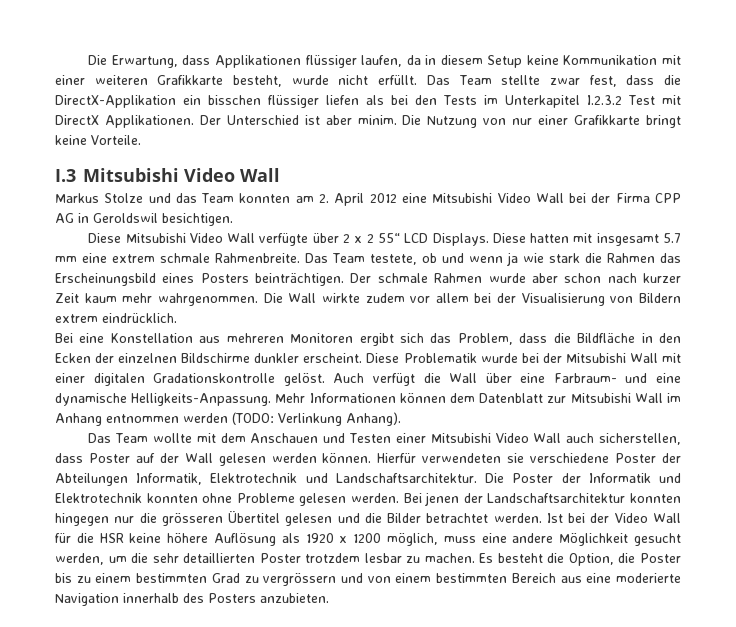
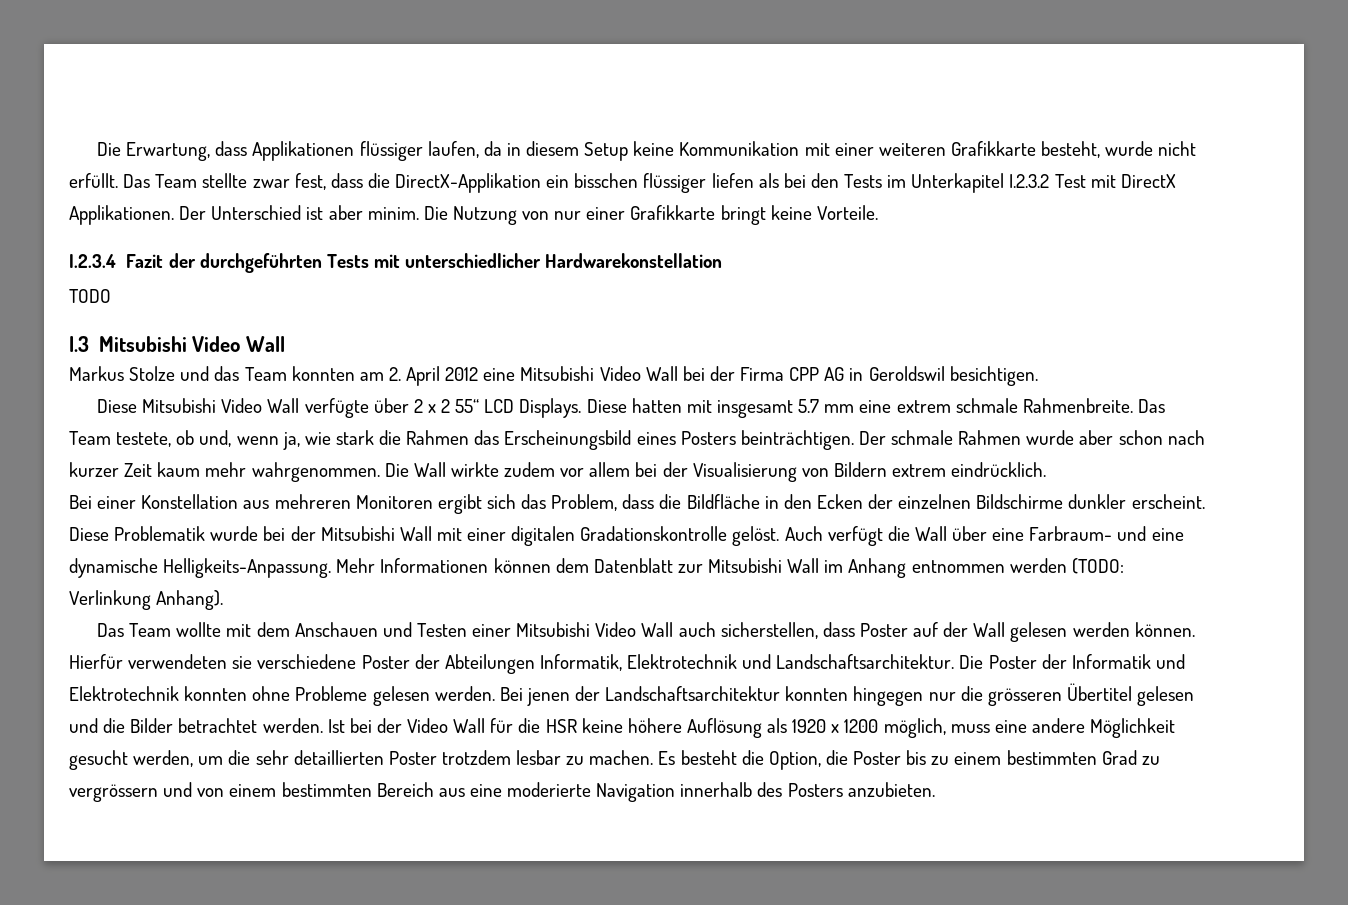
(141, 140) none -> [69,253,723,273] [69,289,111,303] // I.2.3.4 Fazit der durchgeführten Tests mit unterschiedlicher Hardwarekonstellation // TODO
[441,252,518,266] und wenn ja -> [199,430,300,450] und, wenn ja,
[79,333,105,343] eine -> [97,496,137,509] einer

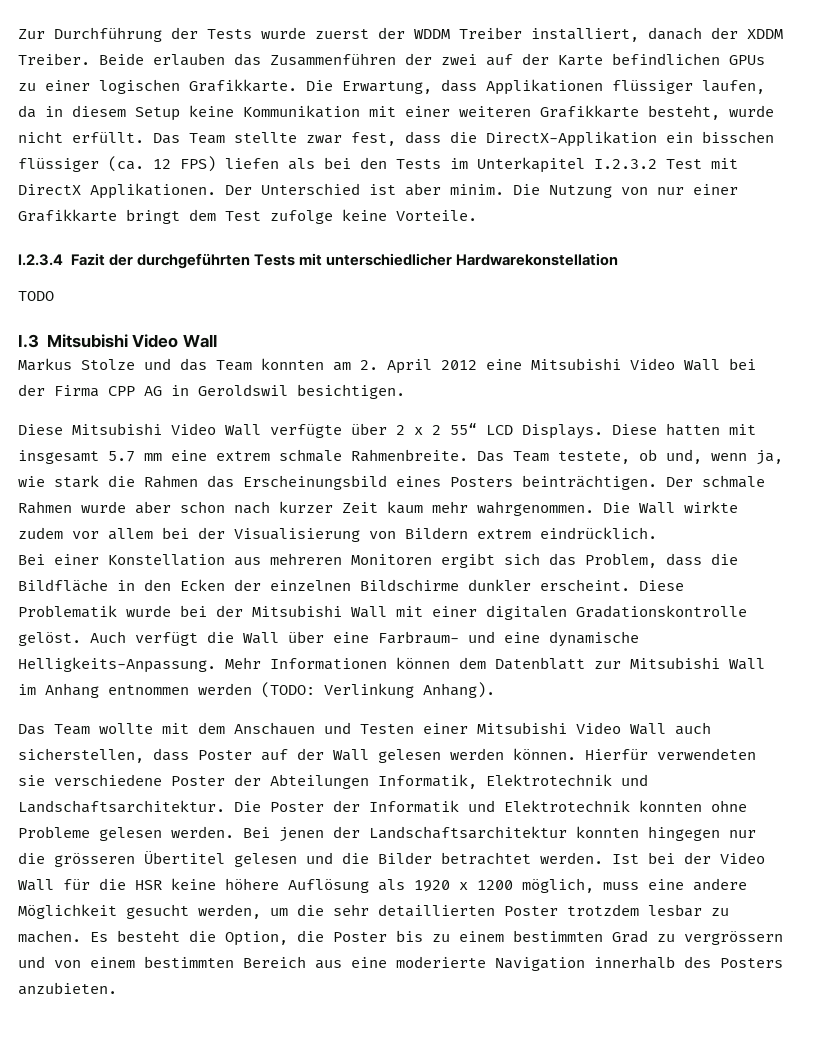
(97, 149) none -> [18,27,783,42] [18,53,765,66] [18,79,297,94] Zur Durchführung der Tests wurde zuerst der WDDM Treiber installiert, danach der XDDM Treiber. Beide erlauben das Zusammenführen der zwei auf der Karte befindlichen GPUs zu einer logischen Grafikkarte.
(707, 183) none -> [108,156,216,172] (ca. 12 FPS)
(766, 215) none -> [189,209,333,224] dem Test zufolge

